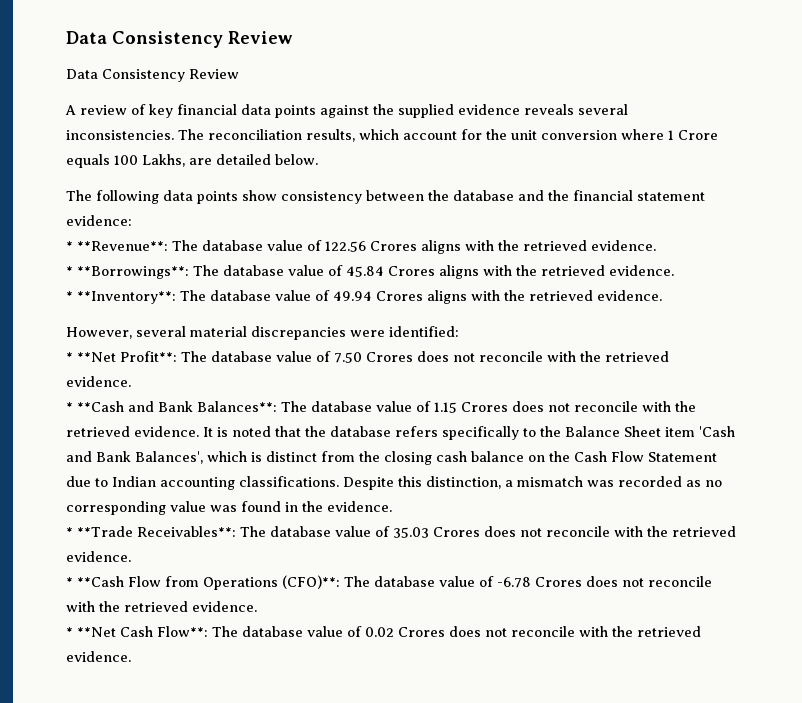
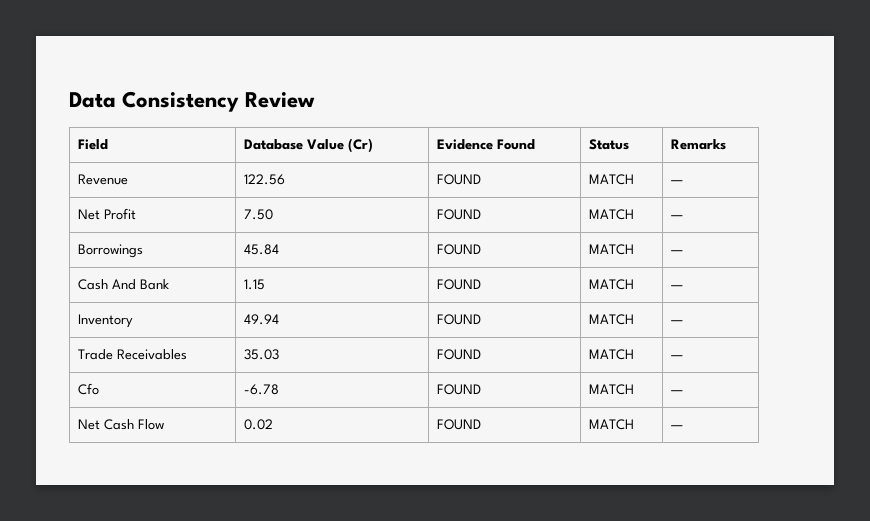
[66,31,293,48] [66,69,239,82] [65,104,628,118] [66,129,718,142] [66,154,318,168] [66,190,705,204] [66,215,132,226] [66,240,656,254] [66,265,674,279] [66,290,662,304] [66,326,459,340] [66,351,669,363] [66,376,131,387] [66,401,696,413] [66,426,735,440] [66,451,717,465] [66,476,722,490] [66,501,392,515] [66,526,736,538] [66,551,131,562] [66,575,712,590] [66,601,257,612] [66,626,701,637] [66,651,131,662] Data Consistency Review // Data Consistency Review // A review of key financial data points against the supplied evidence reveals several inconsistencies. The reconciliation results, which account for the unit conversion where 1 Crore equals 100 Lakhs, are detailed below. // The following data points show consistency between the database and the financial statement evidence: // * **Revenue**: The database value of 122.56 Crores aligns with the retrieved evidence. // * **Borrowings**: The database value of 45.84 Crores aligns with the retrieved evidence. // * **Inventory**: The database value of 49.94 Crores aligns with the retrieved evidence. // However, several material discrepancies were identified: // * **Net Profit**: The database value of 7.50 Crores does not reconcile with the retrieved evidence. // * **Cash and Bank Balances**: The database value of 1.15 Crores does not reconcile with the retrieved evidence. It is noted that the database refers specifically to the Balance Sheet item 'Cash and Bank Balances', which is distinct from the closing cash balance on the Cash Flow Statement due to Indian accounting classifications. Despite this distinction, a mismatch was recorded as no corresponding value was found in the evidence. // * **Trade Receivables**: The database value of 35.03 Crores does not reconcile with the retrieved evidence. // * **Cash Flow from Operations (CFO)**: The database value of -6.78 Crores does not reconcile with the retrieved evidence. // * **Net Cash Flow**: The database value of 0.02 Crores does not reconcile with the retrieved evidence. -> [69,91,316,112] [77,139,108,150] [243,138,373,153] [436,139,535,150] [588,139,629,150] [670,139,726,150] [77,174,128,185] [243,174,285,185] [436,174,481,185] [588,174,634,185] [670,180,683,184] [77,208,136,220] [243,209,273,220] [436,209,481,220] [588,209,634,220] [670,215,683,219] [77,244,143,258] [243,244,279,255] [436,244,481,255] [588,244,634,255] [670,250,683,254] [77,279,169,290] [243,279,265,290] [436,279,481,290] [588,279,634,290] [670,285,683,289] [77,314,133,328] [243,314,279,325] [436,314,481,325] [588,314,634,325] [670,320,683,324] [77,349,187,360] [243,349,279,360] [436,349,481,360] [588,349,634,360] [670,355,683,359] [77,383,99,395] [243,384,279,395] [436,384,481,395] [588,384,634,395] [670,390,683,394] [77,419,164,430] [243,419,273,430] [436,419,481,430] [588,419,634,430] [670,425,683,429] Data Consistency Review // Field | Database Value (Cr) | Evidence Found | Status | Remarks // Revenue | 122.56 | FOUND | MATCH | — // Net Profit | 7.50 | FOUND | MATCH | — // Borrowings | 45.84 | FOUND | MATCH | — // Cash And Bank | 1.15 | FOUND | MATCH | — // Inventory | 49.94 | FOUND | MATCH | — // Trade Receivables | 35.03 | FOUND | MATCH | — // Cfo | -6.78 | FOUND | MATCH | — // Net Cash Flow | 0.02 | FOUND | MATCH | —

